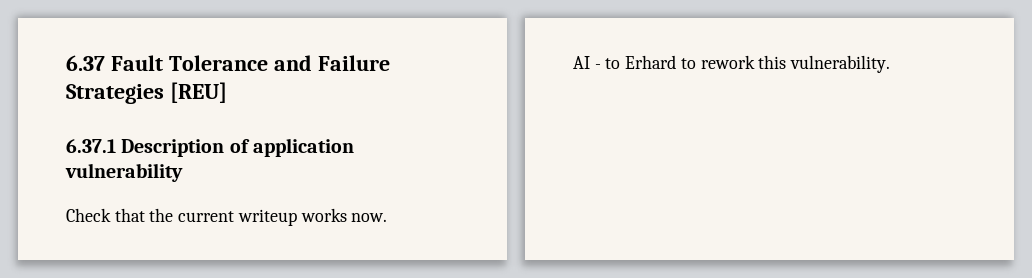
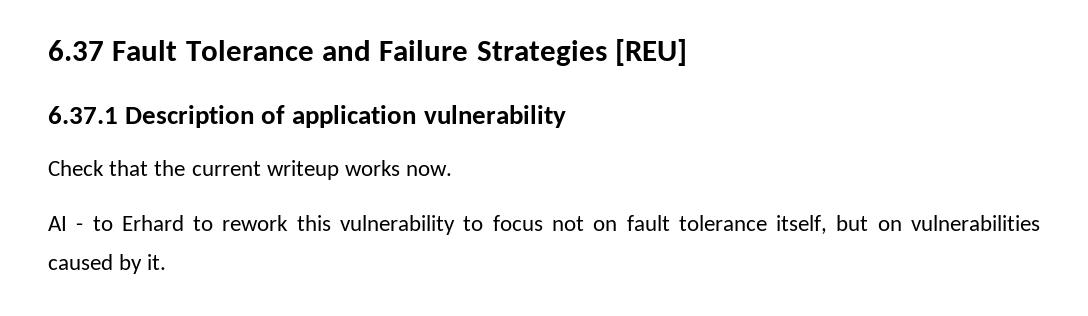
[790,55,891,73] vulnerability. -> [340,215,1040,235] [48,254,167,274] vulnerability to focus not on fault tolerance itself, but on vulnerabilities caused by it.

